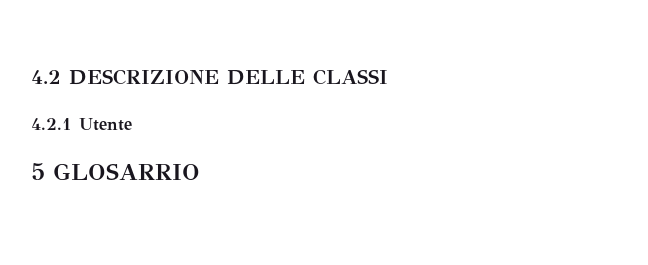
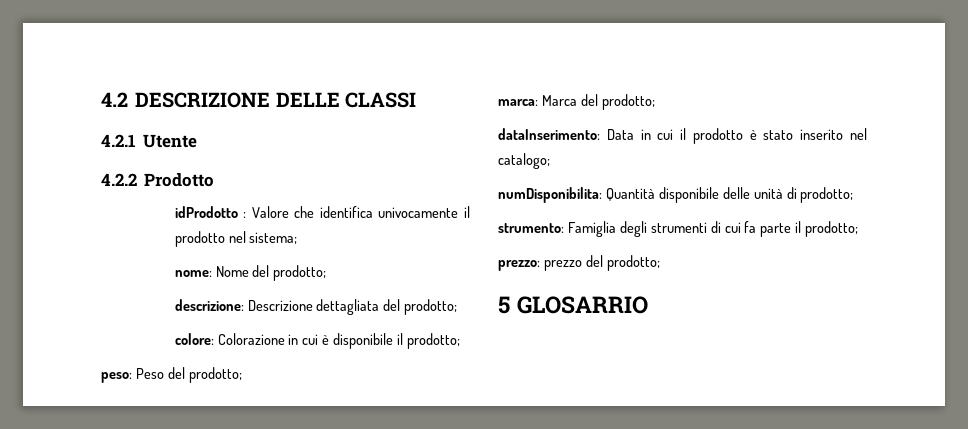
(132, 124) none -> [101,173,215,187] [174,206,470,218] [174,231,298,247] [174,265,327,281] [174,299,458,315] [174,333,460,349] [101,367,242,383] [498,94,655,110] [498,128,867,144] [498,153,550,169] [498,187,854,203] [498,221,859,237] [498,255,660,271] // 4.2.2 Prodotto // idProdotto : Valore che identifica univocamente il prodotto nel sistema; // nome: Nome del prodotto; // descrizione: Descrizione dettagliata del prodotto; // colore: Colorazione in cui è disponibile il prodotto; // peso: Peso del prodotto; // marca: Marca del prodotto; // dataInserimento: Data in cui il prodotto è stato inserito nel catalogo; // numDisponibilita: Quantità disponibile delle unità di prodotto; // strumento: Famiglia degli strumenti di cui fa parte il prodotto; // prezzo: prezzo del prodotto;

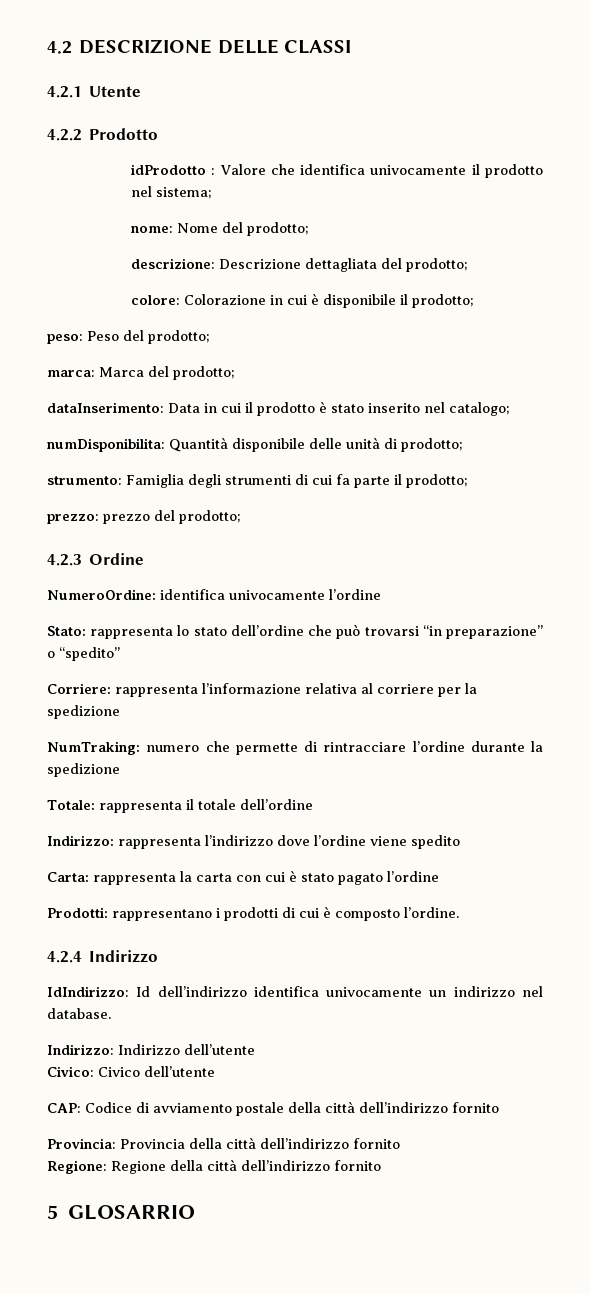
(660, 263) none -> [47,553,145,566] [47,589,381,600] [47,624,543,639] [47,647,120,661] [47,683,477,697] [47,705,120,719] [47,741,543,755] [47,763,120,777] [47,799,313,813] [47,835,460,849] [47,870,439,885] [47,906,459,921] [47,950,159,963] [47,986,543,997] [47,1008,111,1019] [47,1044,255,1055] [47,1066,215,1077] [47,1101,499,1116] [47,1137,400,1149] [47,1159,381,1174] // 4.2.3 Ordine // NumeroOrdine: identifica univocamente l’ordine // Stato: rappresenta lo stato dell’ordine che può trovarsi “in preparazione” o “spedito” // Corriere: rappresenta l’informazione relativa al corriere per la spedizione // NumTraking: numero che permette di rintracciare l’ordine durante la spedizione // Totale: rappresenta il totale dell’ordine // Indirizzo: rappresenta l’indirizzo dove l’ordine viene spedito // Carta: rappresenta la carta con cui è stato pagato l’ordine // Prodotti: rappresentano i prodotti di cui è composto l’ordine. // 4.2.4 Indirizzo // IdIndirizzo: Id dell’indirizzo identifica univocamente un indirizzo nel database. // Indirizzo: Indirizzo dell’utente // Civico: Civico dell’utente // CAP: Codice di avviamento postale della città dell’indirizzo fornito // Provincia: Provincia della città dell’indirizzo fornito // Regione: Regione della città dell’indirizzo fornito

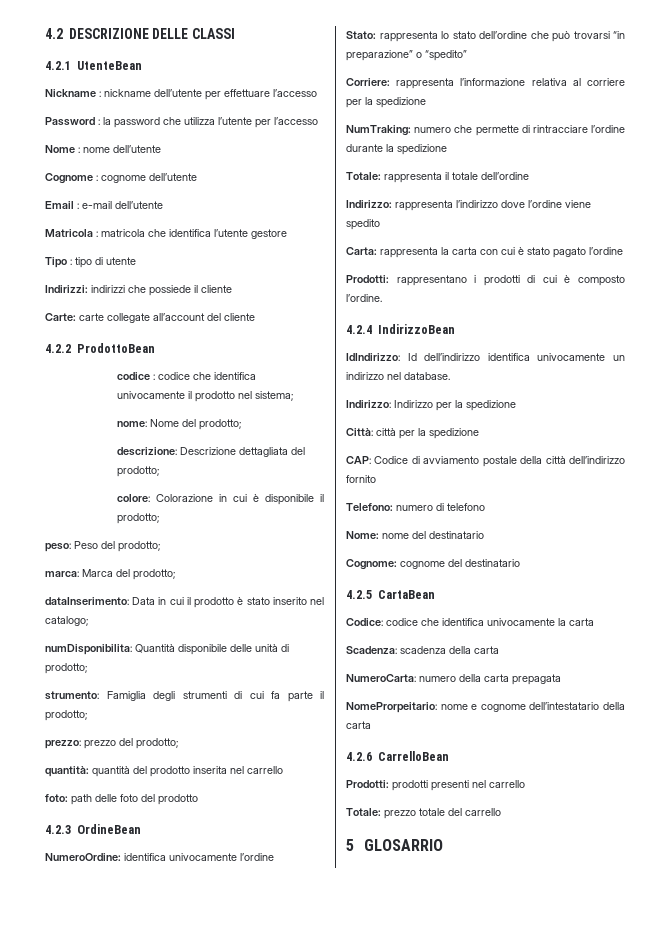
[89,86,142,97] [47,128,159,141] [131,164,266,175] Utente // 4.2.2 Prodotto // idProdotto : Valore -> [76,61,142,70] [45,89,317,100] [45,117,318,128] [45,145,161,153] [45,173,197,184] [45,201,163,209] [45,229,287,239] [45,257,136,268] [45,285,232,296] [45,313,255,323] [45,343,155,353] [117,372,191,380] UtenteBean // Nickname : nickname dell’utente per effettuare l’accesso // Password : la password che utilizza l’utente per l’accesso // Nome : nome dell’utente // Cognome : cognome dell’utente // Email : e-mail dell’utente // Matricola : matricola che identifica l’utente gestore // Tipo : tipo di utente // Indirizzi: indirizzi che possiede il cliente // Carte: carte collegate all’account del cliente // 4.2.2 ProdottoBean // codice : codice
(241, 517) none -> [45,766,283,777] [45,794,198,805] // quantità: quantità del prodotto inserita nel carrello // foto: path delle foto del prodotto
[89,553,145,565] Ordine -> [76,824,141,834] OrdineBean
[89,950,159,963] Indirizzo -> [377,324,455,334] IndirizzoBean
[184,1044,255,1055] [47,1066,215,1077] dell’utente // Civico: Civico dell’utente -> [436,400,516,411] [346,428,479,439] per la spedizione // Città: città per la spedizione
[47,1137,400,1149] [47,1159,381,1174] Provincia: Provincia della città dell’indirizzo fornito // Regione: Regione della città dell’indirizzo fornito -> [346,503,485,511] [346,531,484,539] [346,559,520,570] [346,590,435,599] [346,618,594,626] [346,646,499,654] [346,674,561,685] [346,702,625,713] [346,721,371,729] [346,751,449,761] [346,780,525,791] [346,808,501,819] Telefono: numero di telefono // Nome: nome del destinatario // Cognome: cognome del destinatario // 4.2.5 CartaBean // Codice: codice che identifica univocamente la carta // Scadenza: scadenza della carta // NumeroCarta: numero della carta prepagata // NomeProrpeitario: nome e cognome dell’intestatario della carta // 4.2.6 CarrelloBean // Prodotti: prodotti presenti nel carrello // Totale: prezzo totale del carrello

